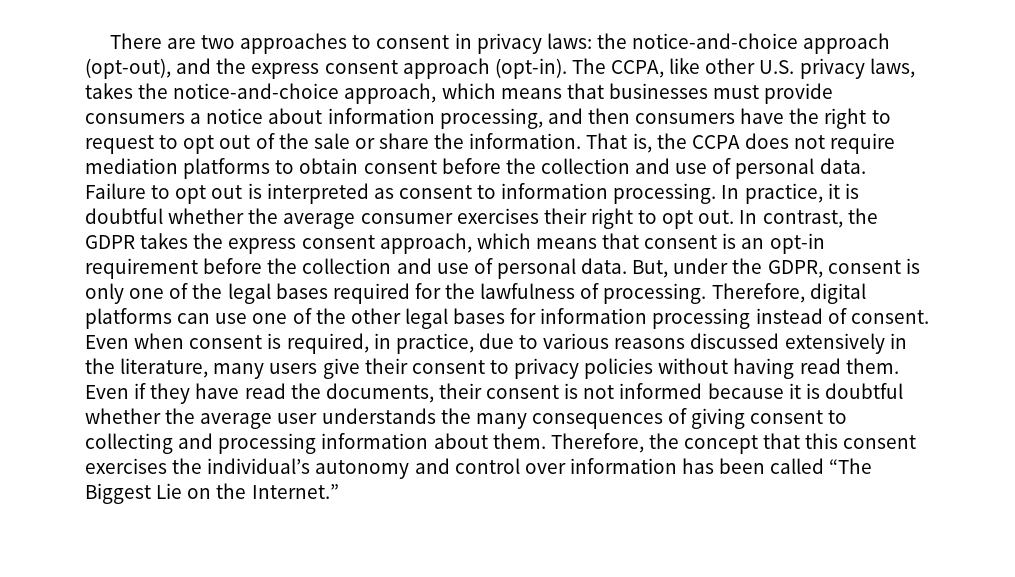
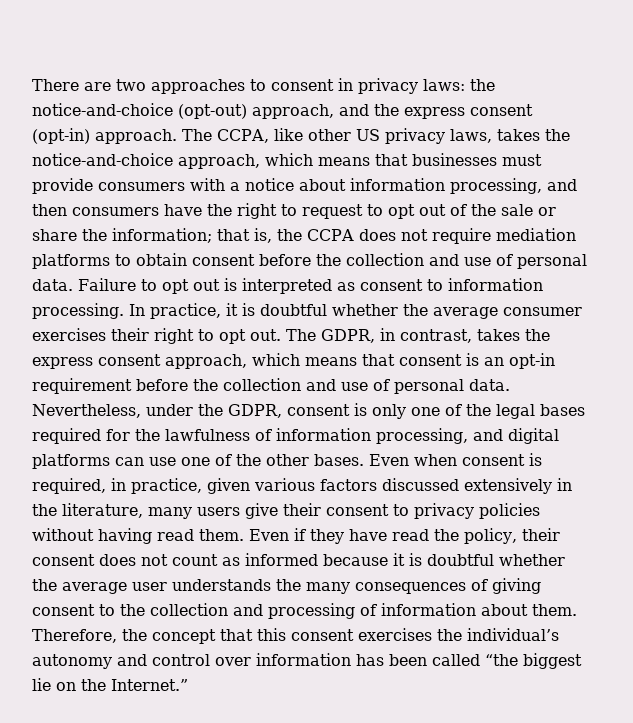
[803,33,891,54] [85,58,171,79] approach (opt-out), -> [178,104,334,119] (opt-out) approach,
[402,58,567,79] approach (opt-in). -> [32,128,177,144] (opt-in) approach.
[759,60,795,74] U.S. -> [355,129,380,141] US
(185, 118) none -> [190,178,225,191] with
[469,133,628,149] information. That -> [112,228,250,243] information; that
[739,208,878,228] [85,235,135,249] In contrast, the GDPR -> [286,328,472,343] The GDPR, in contrast,
[632,260,669,278] But, -> [32,404,141,418] Nevertheless,
[603,283,805,304] processing. Therefore, -> [276,428,503,444] information processing, and
[404,308,929,329] legal bases for information processing instead of consent. -> [314,454,364,466] bases.
[478,333,686,349] due to various reasons -> [207,478,377,494] given various factors
[325,383,615,403] documents, their consent is not -> [464,528,560,544] [32,554,240,566] policy, their consent does not count as
[85,433,173,454] collecting -> [120,603,228,616] the collection
(317, 443) none -> [360,604,377,616] of
[829,458,873,474] [85,483,183,504] “The Biggest Lie -> [485,653,582,669] [32,678,51,691] “the biggest lie

